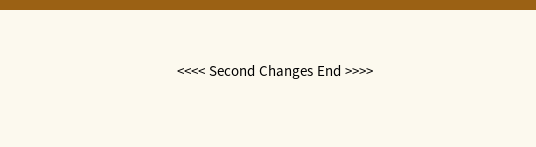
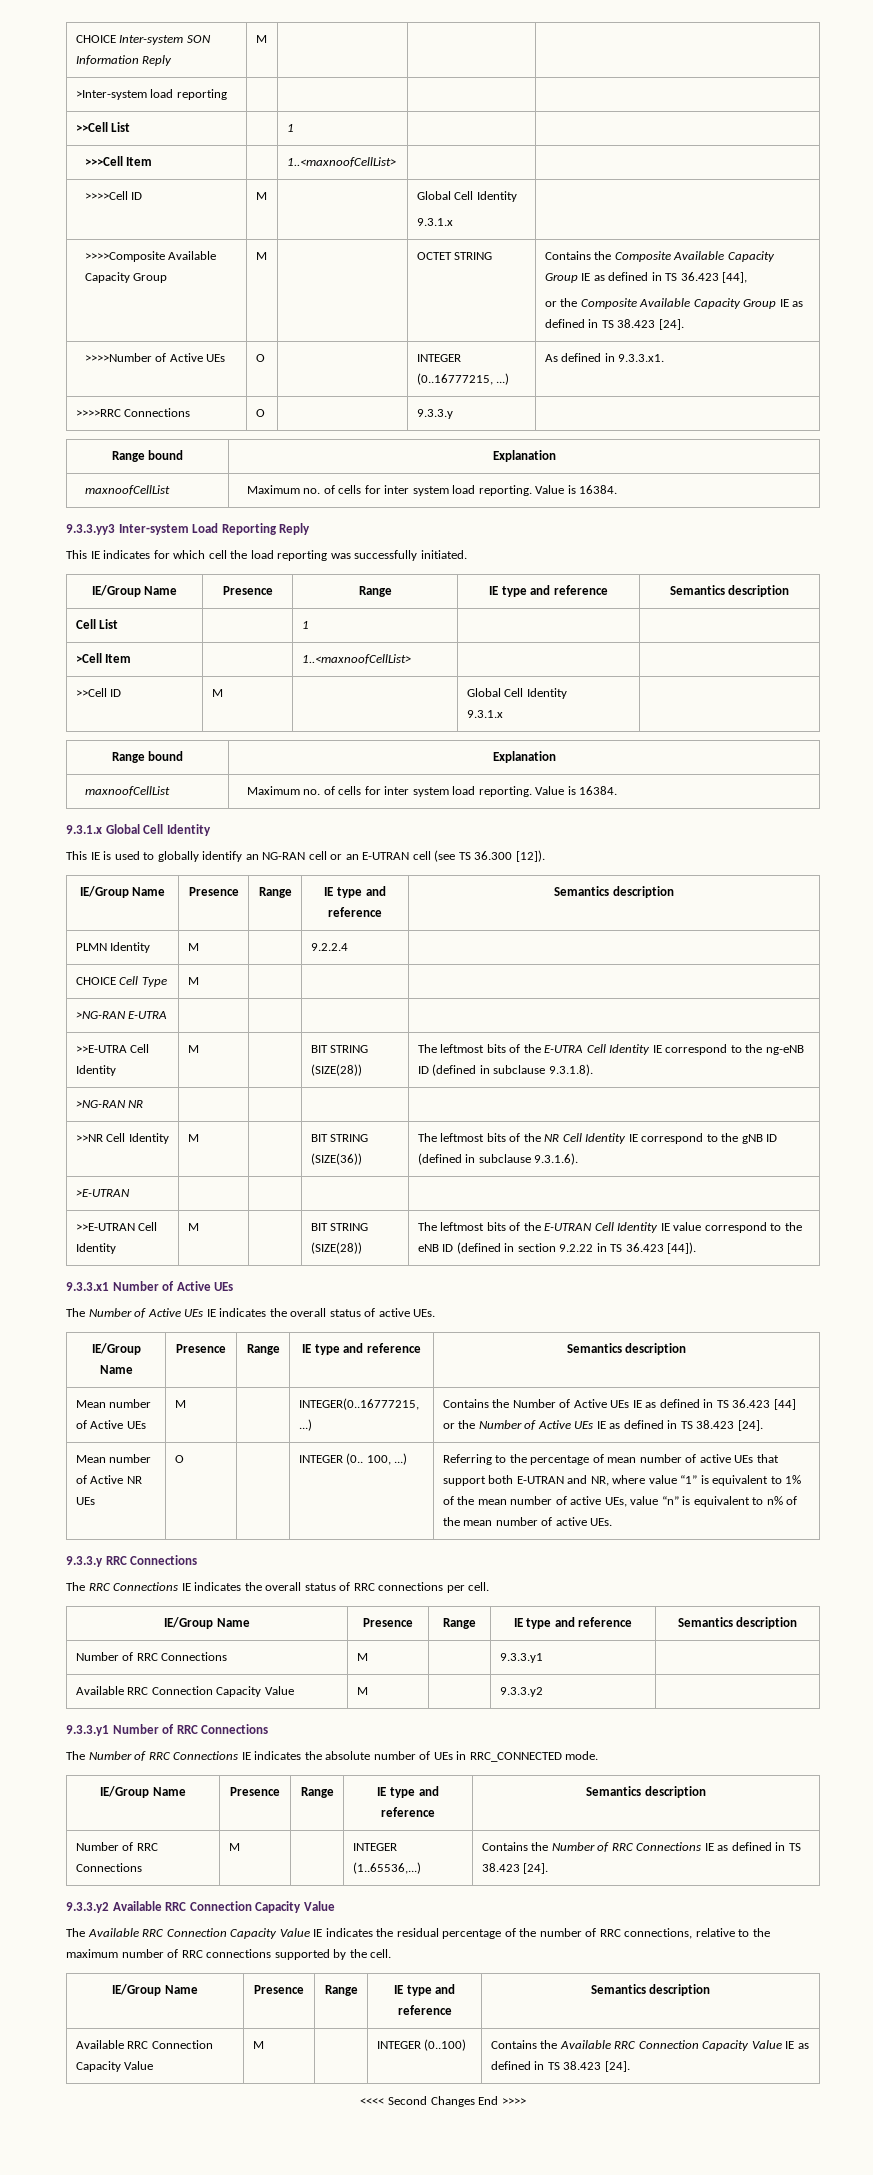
(176, 72) none -> [75,35,211,45] [75,55,173,66] [255,35,267,43] [75,89,227,100] [75,122,131,132] [286,124,294,132] [84,156,153,166] [286,157,396,167] [84,191,143,200] [255,192,267,200] [416,191,517,202] [416,218,453,226] [84,251,217,262] [84,272,168,283] [255,252,267,260] [416,252,493,260] [544,251,775,262] [544,272,748,283] [544,298,804,309] [544,319,684,330] [84,353,226,362] [255,354,265,362] [416,354,461,362] [416,373,510,385] [544,353,665,362] [75,408,191,417] [255,409,265,417] [416,409,453,419] [111,450,184,462] [492,450,556,462] [84,485,170,495] [246,485,618,496] [66,523,311,535] [66,550,467,561] [91,585,178,597] [222,586,273,595] [358,586,392,597] [489,585,608,597] [669,585,790,597] [75,619,119,629] [301,621,309,629] [75,653,132,663] [301,654,411,664] [75,688,122,697] [211,689,223,697] [466,688,567,699] [466,710,503,718] [111,751,184,763] [492,751,556,763] [84,786,170,796] [246,786,618,797] [66,824,211,836] [66,850,545,862] [79,886,166,898] [188,887,239,896] [258,887,292,898] [324,886,386,898] [328,907,382,917] [554,886,674,898] [75,942,151,953] [187,943,199,951] [310,943,348,951] [75,976,167,987] [187,977,199,985] [75,1011,168,1019] [75,1044,150,1053] [75,1065,116,1076] [187,1045,199,1053] [310,1045,369,1053] [310,1064,362,1076] [417,1044,804,1055] [417,1064,593,1076] [75,1100,144,1108] [75,1133,169,1144] [187,1134,199,1142] [310,1134,369,1142] [310,1153,362,1165] [417,1133,778,1144] [417,1153,579,1165] [75,1189,130,1197] [75,1222,158,1231] [75,1243,116,1254] [187,1223,199,1231] [310,1223,369,1231] [310,1242,362,1254] [417,1222,802,1233] [417,1242,697,1254] [66,1281,234,1291] [66,1308,436,1318] [91,1343,141,1355] [99,1365,133,1374] [176,1344,226,1353] [246,1344,280,1355] [302,1343,421,1355] [566,1343,687,1355] [75,1399,152,1408] [75,1420,146,1429] [174,1400,186,1408] [298,1398,419,1410] [298,1419,312,1431] [442,1399,796,1410] [442,1420,763,1431] [75,1454,152,1463] [75,1475,142,1484] [75,1497,95,1505] [174,1455,184,1463] [298,1453,408,1465] [442,1454,779,1465] [442,1475,802,1486] [442,1496,798,1507] [442,1517,613,1526] [66,1555,198,1567] [66,1582,490,1593] [164,1617,250,1629] [363,1618,413,1627] [443,1618,476,1629] [513,1617,633,1629] [677,1617,798,1629] [75,1652,228,1661] [356,1653,368,1661] [499,1653,543,1663] [75,1686,294,1697] [356,1687,368,1695] [499,1687,543,1697] [66,1724,269,1736] [66,1751,599,1762] [100,1786,186,1798] [230,1787,280,1796] [300,1787,334,1798] [377,1786,439,1798] [381,1807,435,1817] [586,1786,706,1798] [75,1842,158,1851] [75,1863,142,1872] [228,1843,240,1851] [352,1843,397,1851] [352,1862,421,1874] [481,1842,801,1852] [481,1863,549,1874] [66,1901,335,1913] [66,1928,770,1939] [66,1949,392,1960] [112,1984,198,1996] [254,1985,304,1994] [324,1985,358,1996] [393,1984,456,1996] [397,2005,452,2015] [590,1984,711,1996] [75,2040,213,2049] [75,2061,154,2072] [252,2041,264,2049] [376,2039,467,2051] [490,2040,809,2051] [490,2061,630,2072] CHOICE Inter-system SON Information Reply | M | | | // >Inter-system load reporting | | | | // >>Cell List | | 1 | | // >>>Cell Item | | 1..<maxnoofCellList> | | // >>>>Cell ID | M | | Global Cell Identity // 9.3.1.x | // >>>>Composite Available Capacity Group | M | | OCTET STRING | Contains the Composite Available Capacity Group IE as defined in TS 36.423 [44], // or the Composite Available Capacity Group IE as defined in TS 38.423 [24]. // >>>>Number of Active UEs | O | | INTEGER (0..16777215, ...) | As defined in 9.3.3.x1. // >>>>RRC Connections | O | | 9.3.3.y | // Range bound | Explanation // maxnoofCellList | Maximum no. of cells for inter system load reporting. Value is 16384. // 9.3.3.yy3 Inter-system Load Reporting Reply // This IE indicates for which cell the load reporting was successfully initiated. // IE/Group Name | Presence | Range | IE type and reference | Semantics description // Cell List | | 1 | | // >Cell Item | | 1..<maxnoofCellList> | | // >>Cell ID | M | | Global Cell Identity // 9.3.1.x | // Range bound | Explanation // maxnoofCellList | Maximum no. of cells for inter system load reporting. Value is 16384. // 9.3.1.x Global Cell Identity // This IE is used to globally identify an NG-RAN cell or an E-UTRAN cell (see TS 36.300 [12]). // IE/Group Name | Presence | Range | IE type and reference | Semantics description // PLMN Identity | M | | 9.2.2.4 | // CHOICE Cell Type | M | | | // >NG-RAN E-UTRA | | | | // >>E-UTRA Cell Identity | M | | BIT STRING (SIZE(28)) | The leftmost bits of the E-UTRA Cell Identity IE correspond to the ng-eNB ID (defined in subclause 9.3.1.8). // >NG-RAN NR | | | | // >>NR Cell Identity | M | | BIT STRING (SIZE(36)) | The leftmost bits of the NR Cell Identity IE correspond to the gNB ID (defined in subclause 9.3.1.6). // >E-UTRAN | | | | // >>E-UTRAN Cell Identity | M | | BIT STRING (SIZE(28)) | The leftmost bits of the E-UTRAN Cell Identity IE value correspond to the eNB ID (defined in section 9.2.22 in TS 36.423 [44]). // 9.3.3.x1 Number of Active UEs // The Number of Active UEs IE indicates the overall status of active UEs. // IE/Group Name | Presence | Range | IE type and reference | Semantics description // Mean number of Active UEs | M | | INTEGER(0..16777215, ...) | Contains the Number of Active UEs IE as defined in TS 36.423 [44] or the Number of Active UEs IE as defined in TS 38.423 [24]. // Mean number of Active NR UEs | O | | INTEGER (0.. 100, ...) | Referring to the percentage of mean number of active UEs that support both E-UTRAN and NR, where value “1” is equivalent to 1% of the mean number of active UEs, value “n” is equivalent to n% of the mean number of active UEs. // 9.3.3.y RRC Connections // The RRC Connections IE indicates the overall status of RRC connections per cell. // IE/Group Name | Presence | Range | IE type and reference | Semantics description // Number of RRC Connections | M | | 9.3.3.y1 | // Available RRC Connection Capacity Value | M | | 9.3.3.y2 | // 9.3.3.y1 Number of RRC Connections // The Number of RRC Connections IE indicates the absolute number of UEs in RRC_CONNECTED mode. // IE/Group Name | Presence | Range | IE type and reference | Semantics description // Number of RRC Connections | M | | INTEGER (1..65536,...) | Contains the Number of RRC Connections IE as defined in TS 38.423 [24]. // 9.3.3.y2 Available RRC Connection Capacity Value // The Available RRC Connection Capacity Value IE indicates the residual percentage of the number of RRC connections, relative to the maximum number of RRC connections supported by the cell. // IE/Group Name | Presence | Range | IE type and reference | Semantics description // Available RRC Connection Capacity Value | M | | INTEGER (0..100) | Contains the Available RRC Connection Capacity Value IE as defined in TS 38.423 [24]. //

